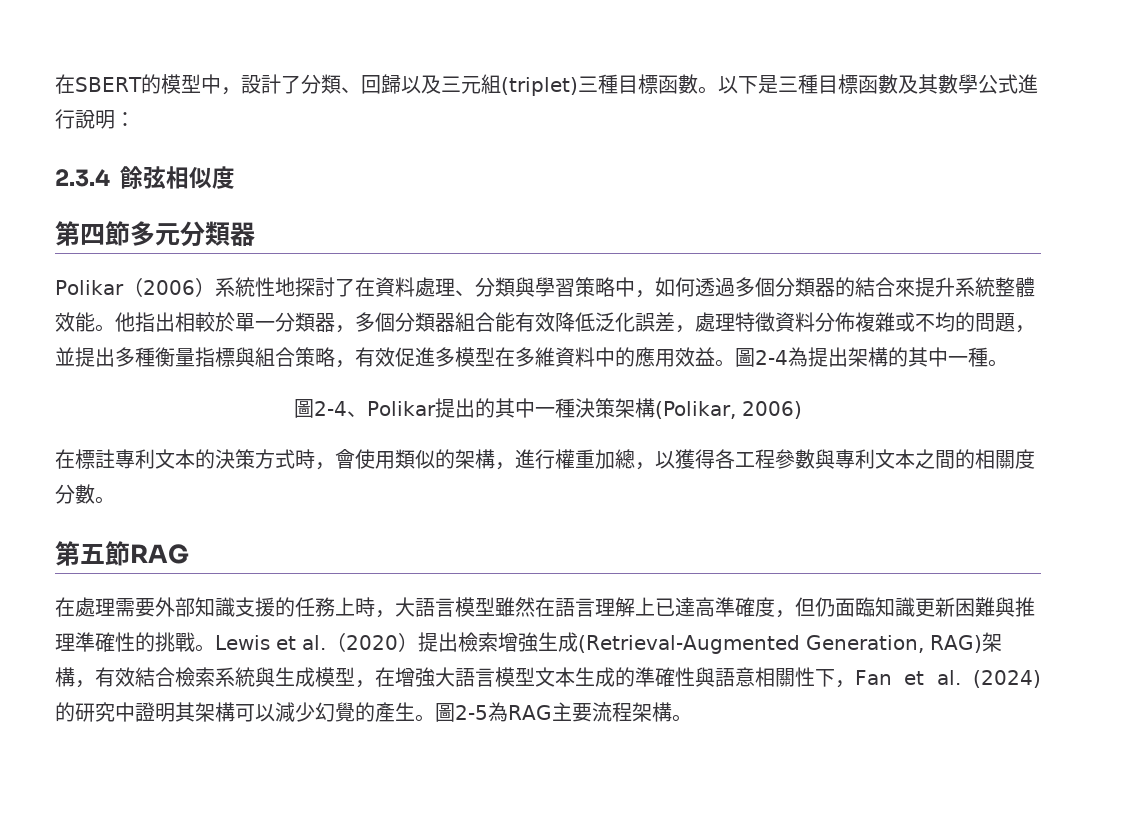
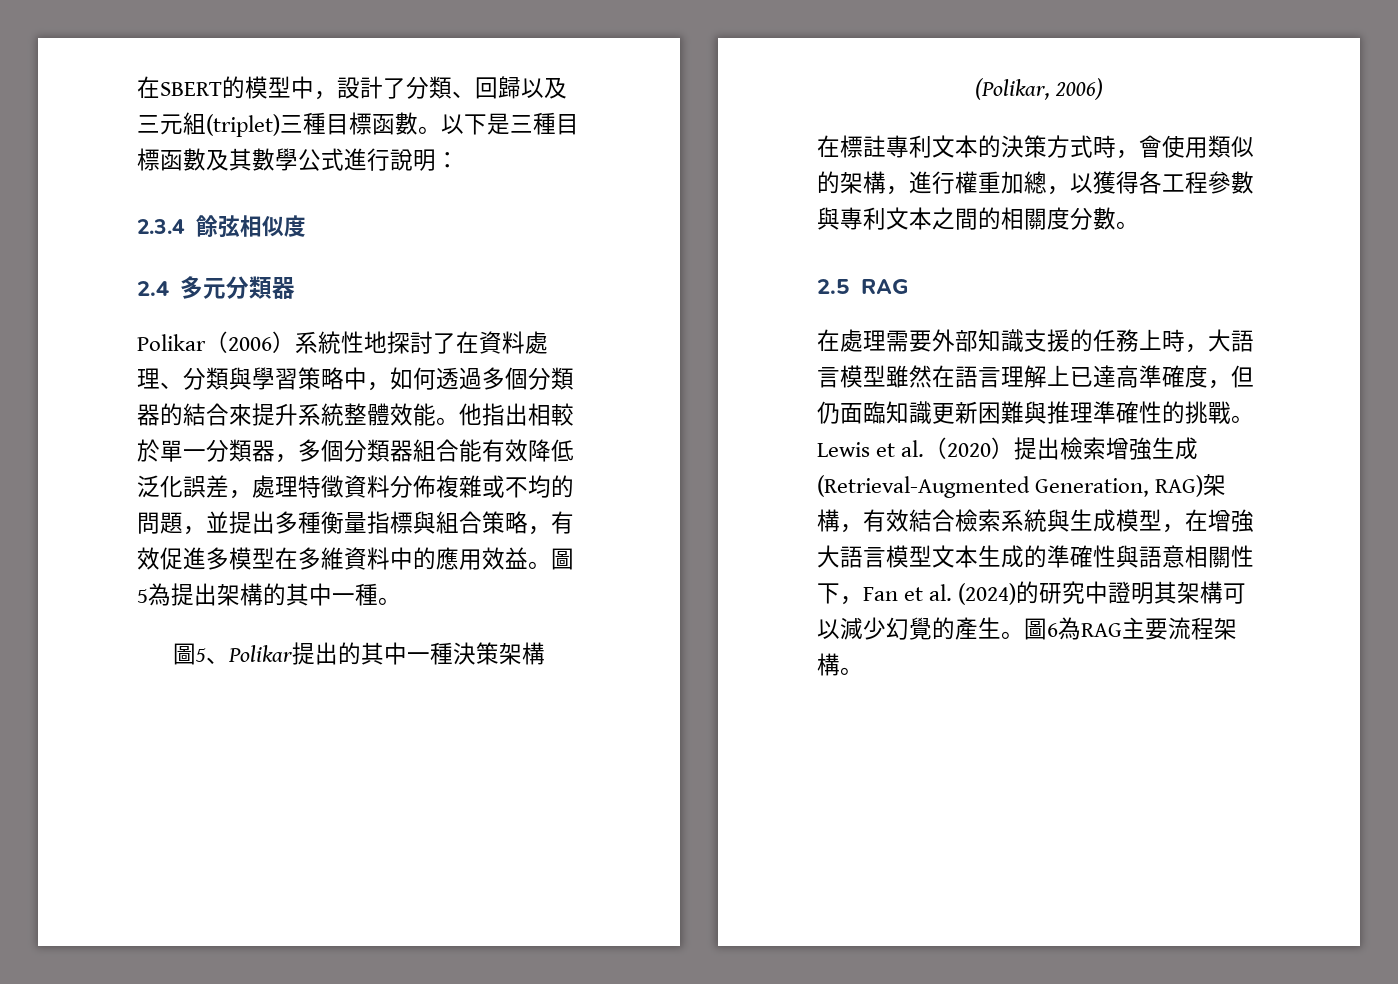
[55,221,130,246] 第四節 -> [137,281,169,296] 2.4
[755,350,788,365] 2-4 -> [137,589,148,603] 5
[313,401,347,416] 2-4 -> [195,648,206,662] 5
[55,541,130,566] 第五節 -> [817,279,850,294] 2.5
[455,705,488,720] 2-5 -> [1047,623,1058,637] 6

